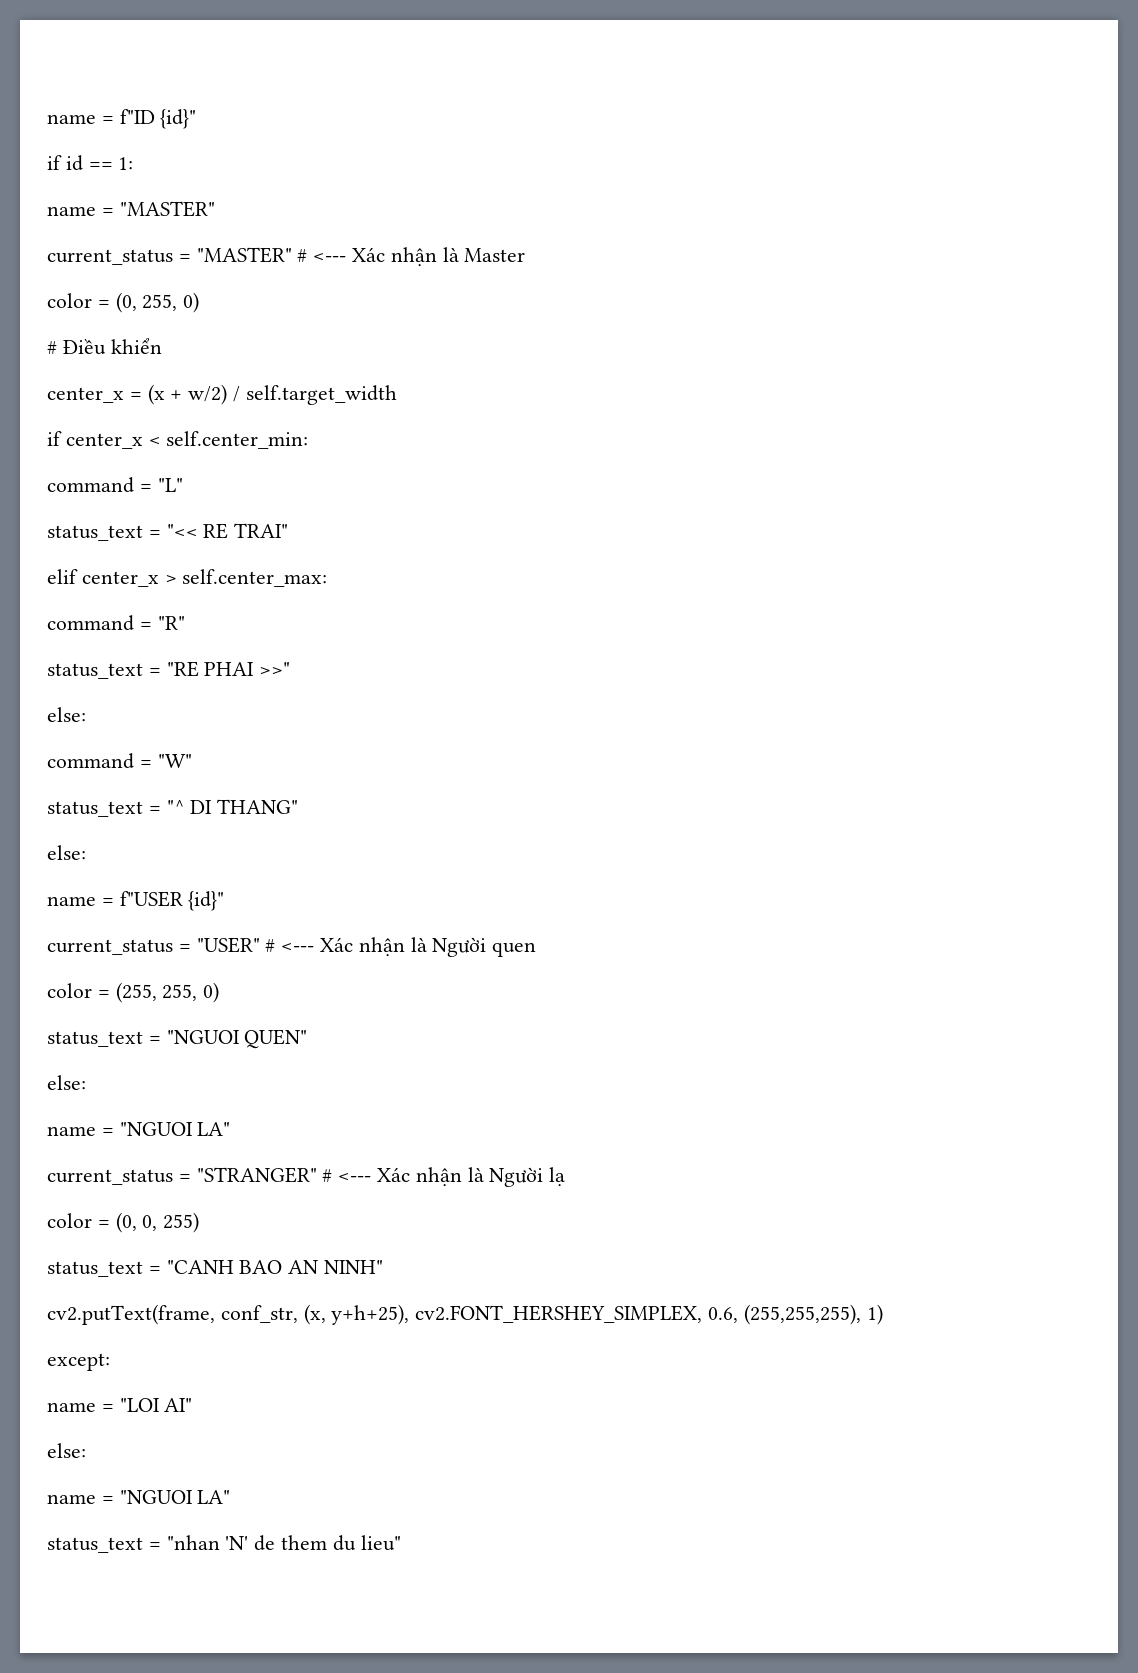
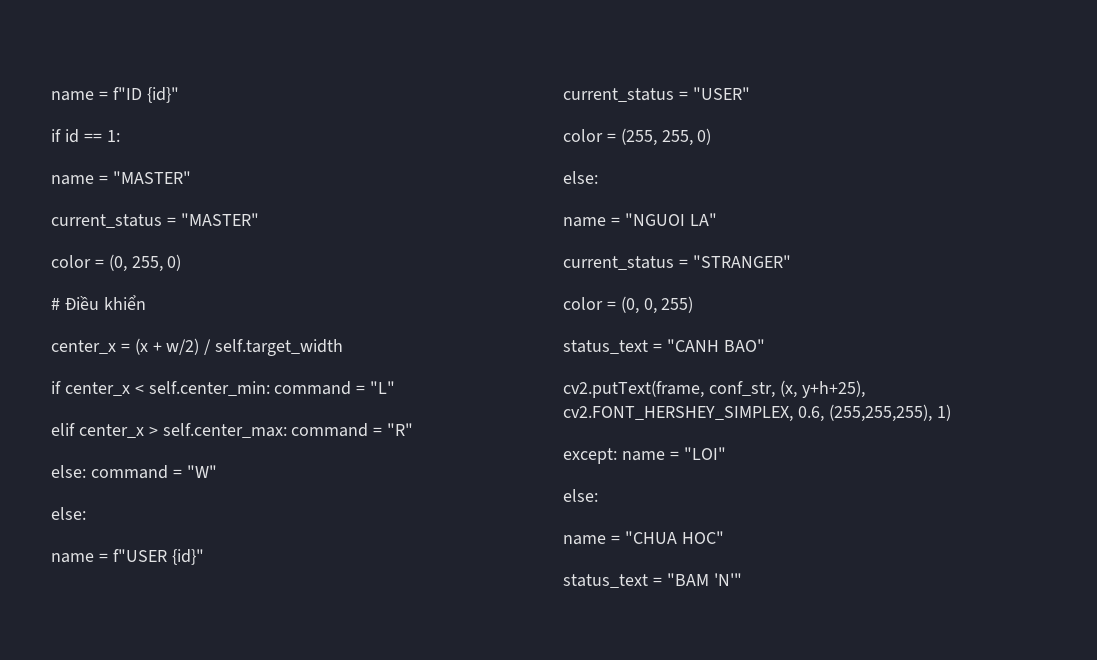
[297,247,526,267] # <--- Xác nhận là Master -> (259, 219) none
(309, 440) // -> (270, 388) none
[47,523,289,541] // status_text = "<< RE TRAI" -> (396, 387) none
(328, 578) // -> (287, 430) none
[47,661,291,679] [47,707,86,722] // status_text = "RE PHAI >>" // else: // -> [51,465,86,478] // else:
[47,799,299,817] // status_text = "^ DI THANG" -> (217, 471) none
[265,937,537,957] # <--- Xác nhận là Người quen -> (750, 93) none
[47,1029,308,1049] // status_text = "NGUOI QUEN" -> (712, 136) none
[322,1167,566,1187] # <--- Xác nhận là Người lạ -> (791, 261) none
[239,1260,384,1274] BAO AN NINH" -> [723,339,765,352] BAO"
[47,1398,193,1412] [47,1443,86,1458] [47,1490,231,1504] [47,1535,401,1553] // name = "LOI AI" // else: // name = "NGUOI LA" // status_text = "nhan 'N' de them du lieu" -> [621,447,726,461] [563,489,598,502] [563,531,724,545] [563,573,742,588] name = "LOI" // else: // name = "CHUA HOC" // status_text = "BAM 'N'"

